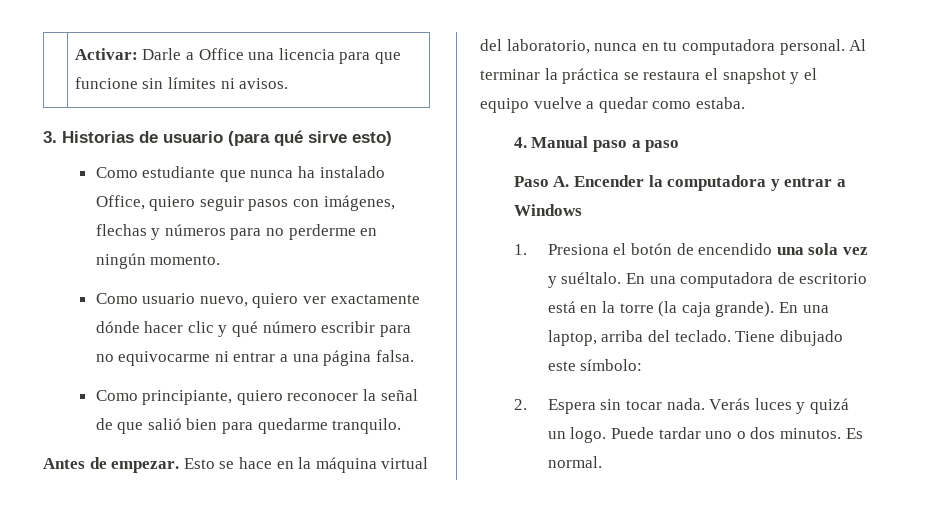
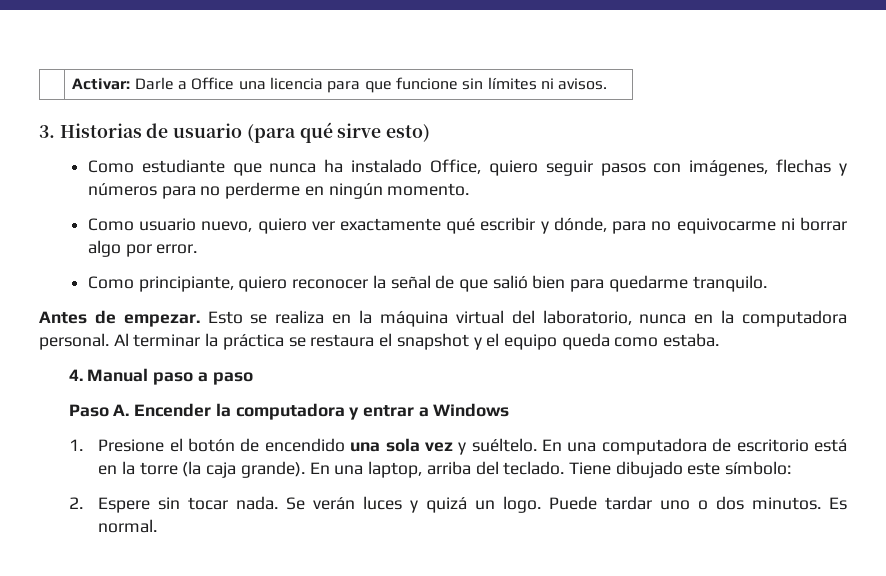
[95,321,411,337] [95,350,414,366] dónde hacer clic y qué número escribir para no equivocarme ni entrar a una página falsa. -> [446,217,848,234] [87,240,198,257] qué escribir y dónde, para no equivocarme ni borrar algo por error.
[238,457,272,469] hace -> [275,310,325,324] realiza
[663,41,678,51] tu -> [721,310,735,324] la
[533,97,648,113] vuelve a quedar -> [561,333,610,350] queda
[547,244,609,255] Presiona -> [98,439,165,452] Presione
[561,272,622,284] suéltalo. -> [471,438,537,452] suéltelo.
[547,399,596,414] Espera -> [98,497,151,513] Espere
[709,398,751,410] Verás -> [286,497,356,510] Se verán

